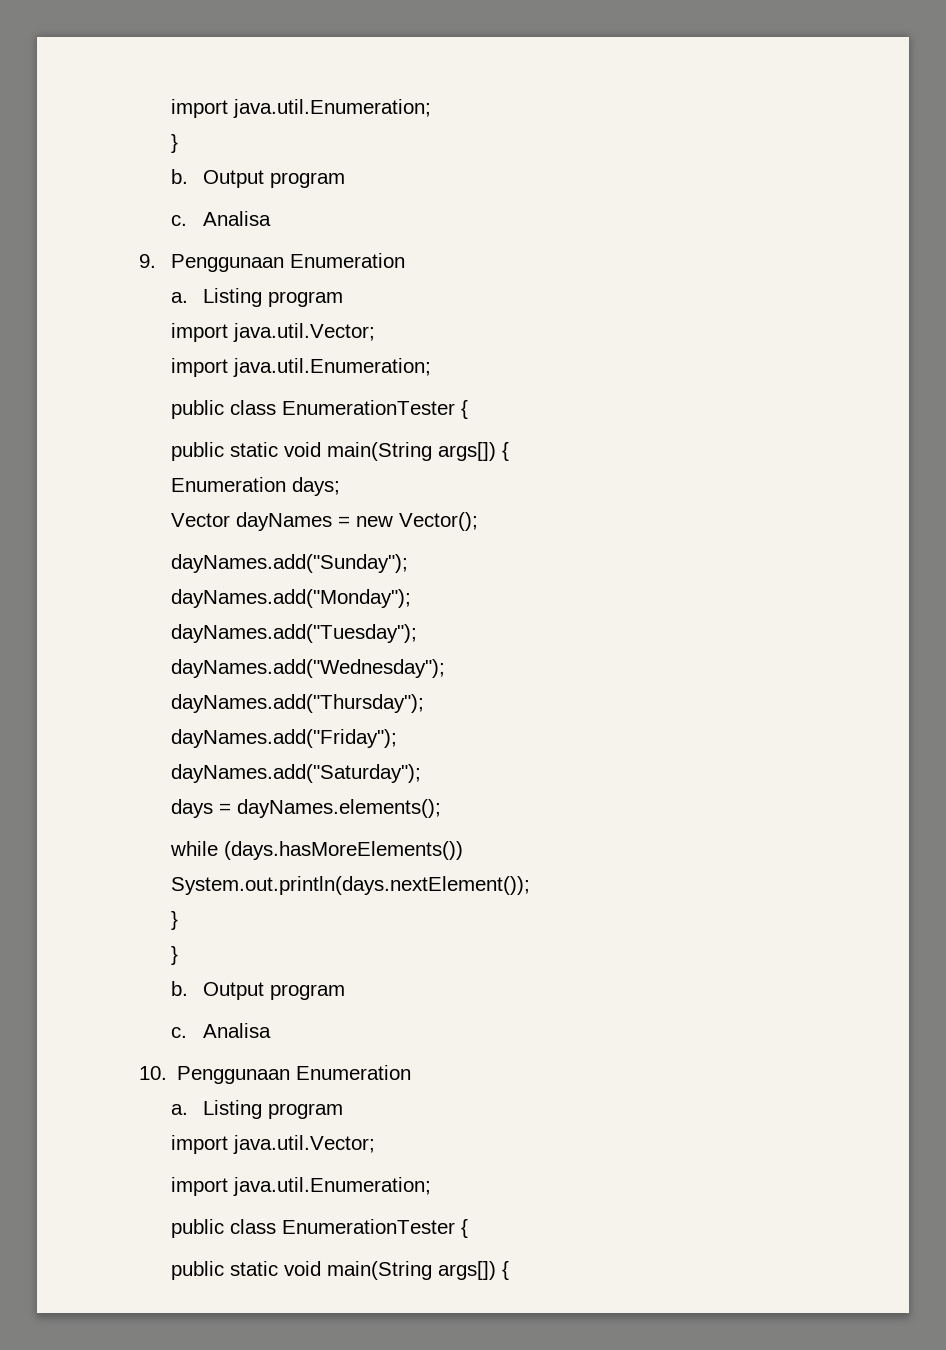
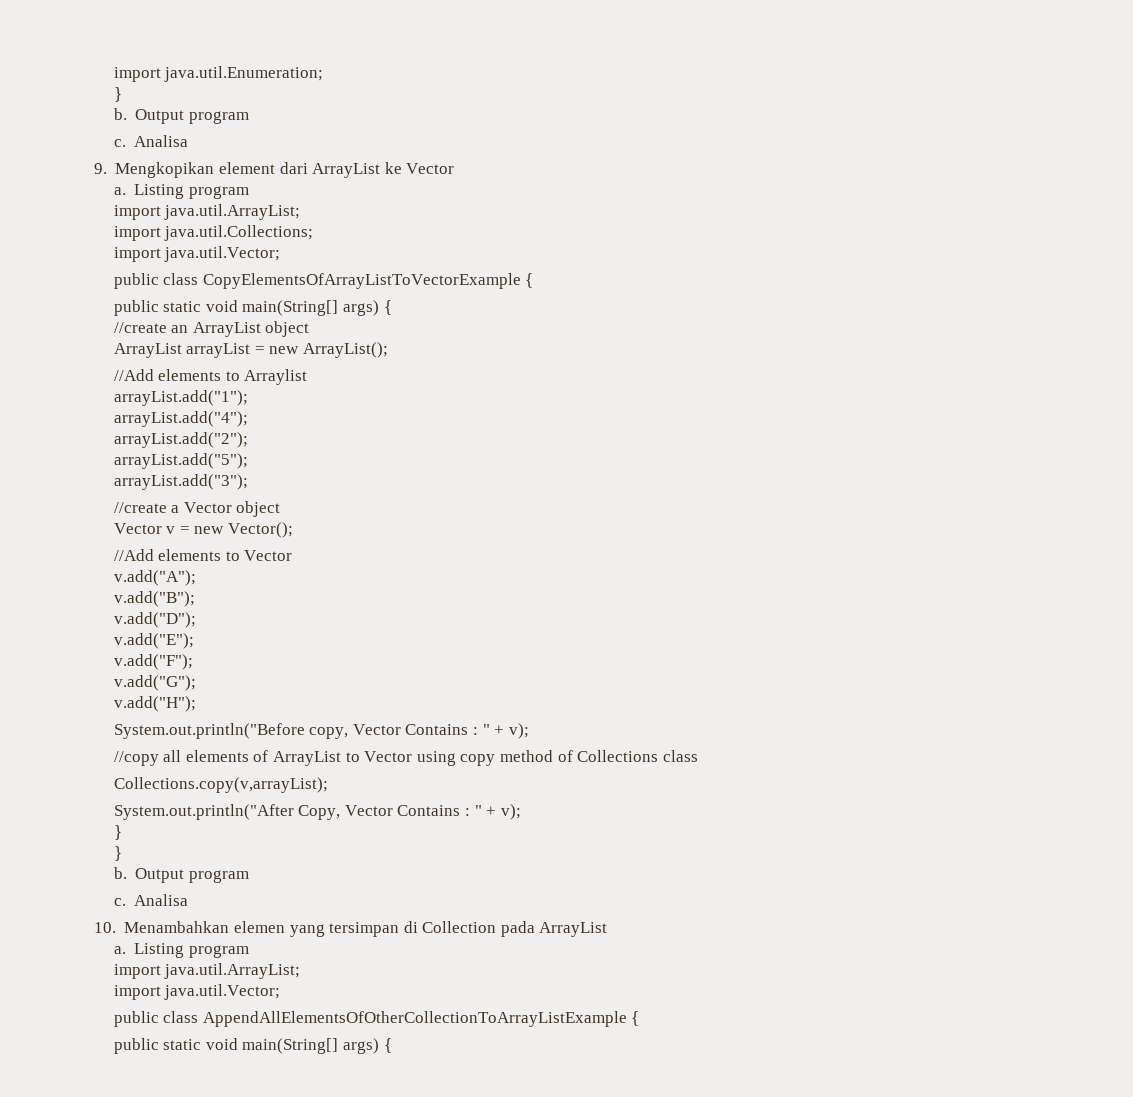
[171,253,406,272] [171,288,344,307] [171,323,376,342] [171,358,432,377] [171,400,469,419] [171,442,510,461] [171,477,341,496] [171,512,333,531] Penggunaan Enumeration // a. Listing program // import java.util.Vector; // import java.util.Enumeration; // public class EnumerationTester { // public static void main(String args[]) { // Enumeration days; // Vector dayNames -> [115,162,455,178] [113,184,249,199] [113,204,301,220] [113,225,314,241] [113,246,281,262] [113,273,534,289] [113,300,392,316] [113,321,310,337] [113,342,388,358] [113,369,308,385] [113,390,248,406] [113,411,248,427] [113,432,248,448] [113,453,248,469] [113,474,248,490] [113,501,281,517] [113,523,176,534] Mengkopikan element dari ArrayList ke Vector // a. Listing program // import java.util.ArrayList; // import java.util.Collections; // import java.util.Vector; // public class CopyElementsOfArrayListToVectorExample { // public static void main(String[] args) { // //create an ArrayList object // ArrayList arrayList = new ArrayList(); // //Add elements to Arraylist // arrayList.add("1"); // arrayList.add("4"); // arrayList.add("2"); // arrayList.add("5"); // arrayList.add("3"); // //create a Vector object // Vector v
[171,554,409,573] [171,589,412,608] [171,624,418,643] [171,659,446,678] [171,694,425,713] [171,729,398,748] [171,764,422,783] [171,799,442,818] [170,841,464,860] [171,876,531,895] dayNames.add("Sunday"); // dayNames.add("Monday"); // dayNames.add("Tuesday"); // dayNames.add("Wednesday"); // dayNames.add("Thursday"); // dayNames.add("Friday"); // dayNames.add("Saturday"); // days = dayNames.elements(); // while (days.hasMoreElements()) // System.out.println(days.nextElement()); -> [113,549,293,561] [113,570,196,586] [113,591,195,607] [113,612,196,628] [113,633,194,649] [113,654,193,670] [113,675,196,691] [113,696,196,712] [113,723,529,739] [113,750,698,766] [113,777,328,793] [113,804,521,820] //Add elements to Vector // v.add("A"); // v.add("B"); // v.add("D"); // v.add("E"); // v.add("F"); // v.add("G"); // v.add("H"); // System.out.println("Before copy, Vector Contains : " + v); // //copy all elements of ArrayList to Vector using copy method of Collections class // Collections.copy(v,arrayList); // System.out.println("After Copy, Vector Contains : " + v);
[177,1065,412,1084] [171,1100,344,1119] [171,1135,376,1154] [171,1177,432,1196] [171,1219,469,1238] [171,1261,497,1280] Penggunaan Enumeration // a. Listing program // import java.util.Vector; // import java.util.Enumeration; // public class EnumerationTester { // public static void main(String args[]) -> [124,921,608,937] [113,943,249,958] [113,963,301,979] [113,984,281,1000] [113,1011,640,1027] [113,1038,379,1054] Menambahkan elemen yang tersimpan di Collection pada ArrayList // a. Listing program // import java.util.ArrayList; // import java.util.Vector; // public class AppendAllElementsOfOtherCollectionToArrayListExample { // public static void main(String[] args)

